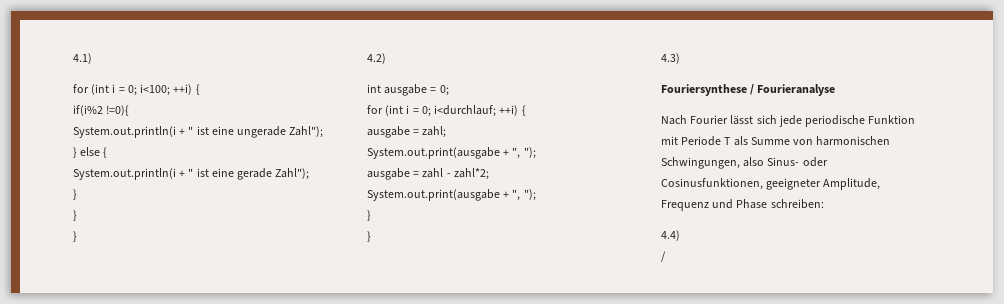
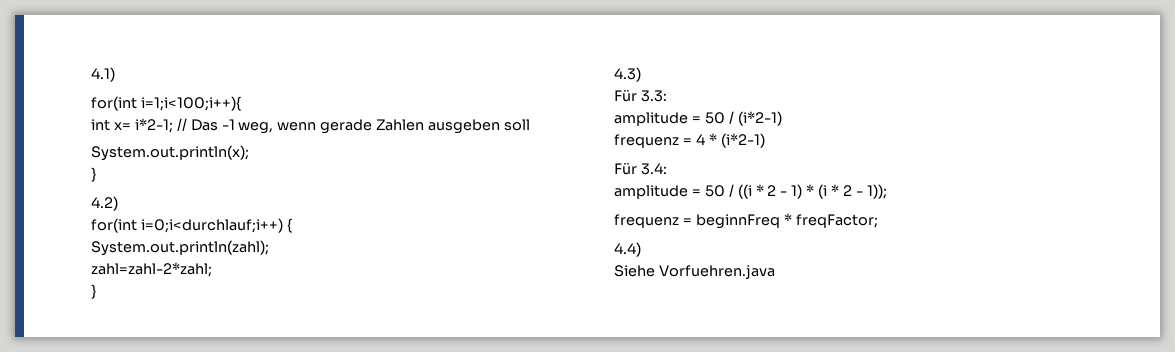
[73,84,200,96] [73,105,130,116] [73,126,324,138] [73,147,108,158] [73,168,310,180] [73,189,77,200] [73,210,77,221] [73,231,77,242] [367,53,386,64] [367,84,449,96] [367,105,526,117] [367,126,447,138] [367,147,536,159] [367,168,489,180] [367,189,536,201] [367,210,371,221] [367,231,371,242] [661,53,680,64] [661,84,836,96] [661,115,916,127] [661,136,891,146] [661,157,828,169] [661,178,881,190] [661,199,824,211] for (int i = 0; i<100; ++i) { // if(i%2 !=0){ // System.out.println(i + " ist eine ungerade Zahl"); // } else { // System.out.println(i + " ist eine gerade Zahl"); // } // } // } // 4.2) // int ausgabe = 0; // for (int i = 0; i<durchlauf; ++i) { // ausgabe = zahl; // System.out.print(ausgabe + ", "); // ausgabe = zahl - zahl*2; // System.out.print(ausgabe + ", "); // } // } // 4.3) // Fouriersynthese / Fourieranalyse // Nach Fourier lässt sich jede periodische Funktion mit Periode T als Summe von harmonischen Schwingungen, also Sinus- oder Cosinusfunktionen, geeigneter Amplitude, Frequenz und Phase schreiben: -> [91,96,241,111] [91,118,531,134] [91,145,249,161] [91,167,96,182] [91,196,118,211] [91,218,292,233] [91,240,269,256] [91,262,212,277] [91,284,96,299] [614,67,641,82] [614,89,667,102] [614,111,782,126] [614,133,765,148] [614,162,667,175] [614,184,887,199] [614,213,878,229] for(int i=1;i<100;i++){ // int x= i*2-1; // Das -1 weg, wenn gerade Zahlen ausgeben soll // System.out.println(x); // } // 4.2) // for(int i=0;i<durchlauf;i++) { // System.out.println(zahl); // zahl=zahl-2*zahl; // } // 4.3) // Für 3.3: // amplitude = 50 / (i*2-1) // frequenz = 4 * (i*2-1) // Für 3.4: // amplitude = 50 / ((i * 2 - 1) * (i * 2 - 1)); // frequenz = beginnFreq * freqFactor;
[661,251,666,262] / -> [614,265,775,279] Siehe Vorfuehren.java

